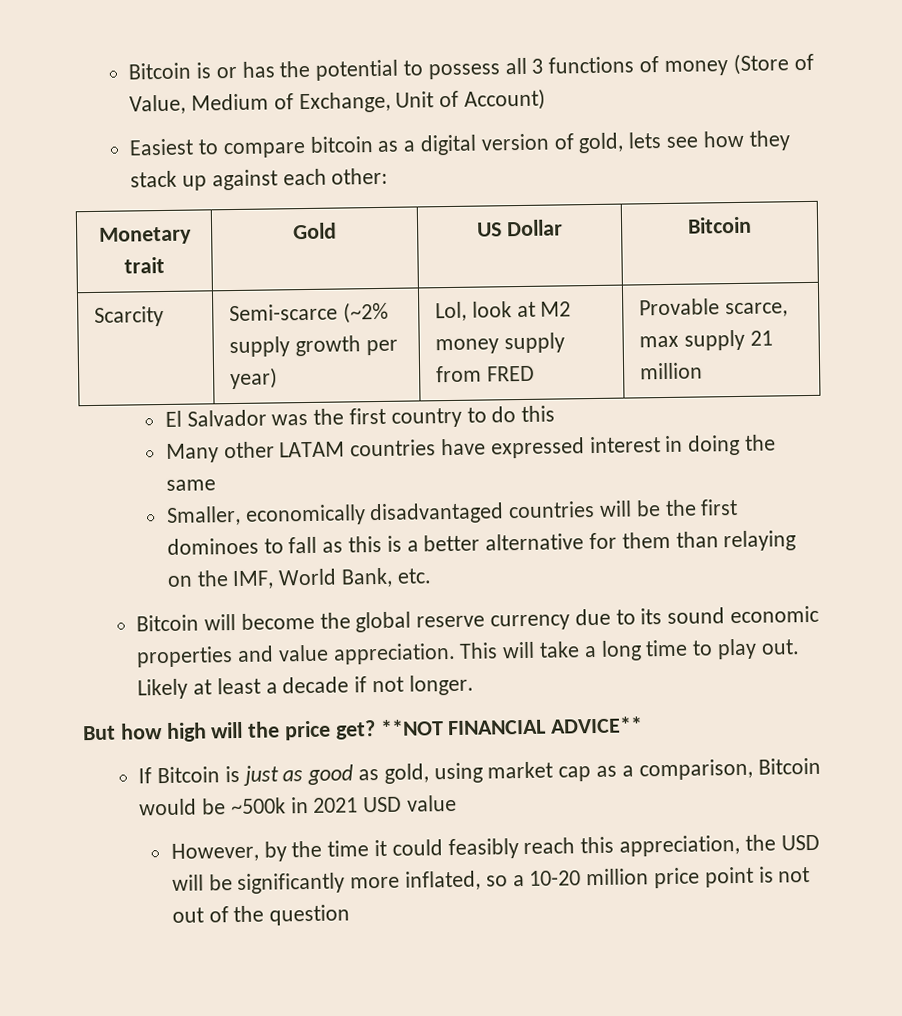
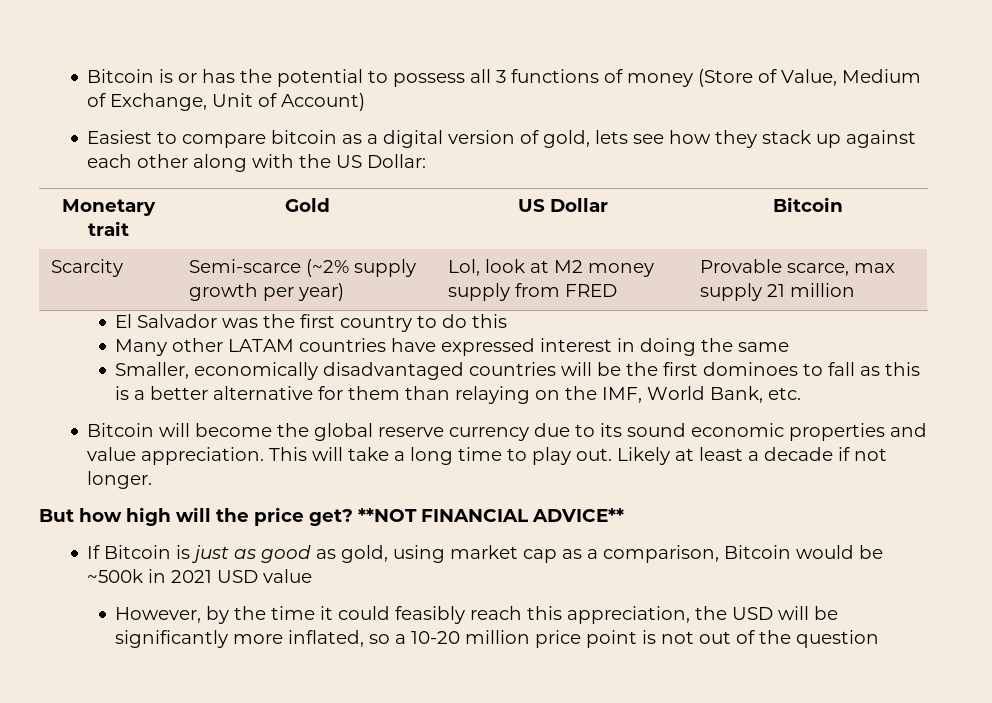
[331,167,389,185] other: -> [137,154,427,172] other along with the US Dollar:

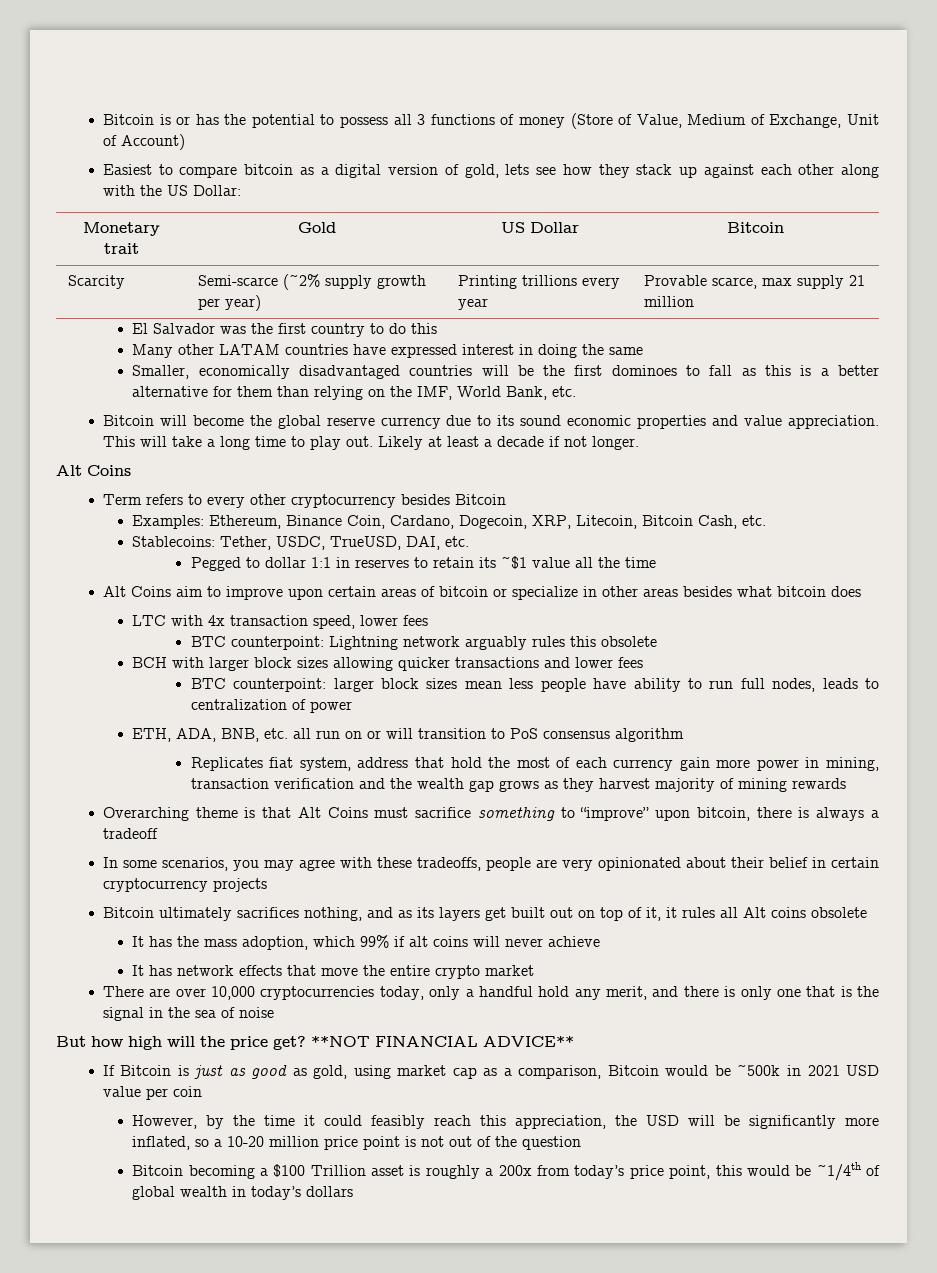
[447,259,654,277] [447,283,617,301] Lol, look at M2 money supply from FRED -> [457,275,620,289] [457,298,488,310] Printing trillions every year
[455,386,531,404] relaying -> [314,386,364,400] relying
(153, 480) none -> [56,465,131,476] [102,494,506,508] [132,515,767,529] [132,536,470,550] [190,556,656,571] [102,586,861,600] [132,615,429,629] [190,636,657,650] [132,657,644,671] [190,678,879,692] [190,699,352,713] [132,728,685,742] [190,757,879,771] [190,778,846,792] [102,807,879,821] [102,828,158,839] [102,857,879,871] [102,878,267,892] [102,907,867,921] [132,935,601,950] [132,965,535,979] [102,986,879,1000] [102,1007,274,1021] // Alt Coins // Term refers to every other cryptocurrency besides Bitcoin // Examples: Ethereum, Binance Coin, Cardano, Dogecoin, XRP, Litecoin, Bitcoin Cash, etc. // Stablecoins: Tether, USDC, TrueUSD, DAI, etc. // Pegged to dollar 1:1 in reserves to retain its ~$1 value all the time // Alt Coins aim to improve upon certain areas of bitcoin or specialize in other areas besides what bitcoin does // LTC with 4x transaction speed, lower fees // BTC counterpoint: Lightning network arguably rules this obsolete // BCH with larger block sizes allowing quicker transactions and lower fees // BTC counterpoint: larger block sizes mean less people have ability to run full nodes, leads to centralization of power // ETH, ADA, BNB, etc. all run on or will transition to PoS consensus algorithm // Replicates fiat system, address that hold the most of each currency gain more power in mining, transaction verification and the wealth gap grows as they harvest majority of mining rewards // Overarching theme is that Alt Coins must sacrifice something to “improve” upon bitcoin, there is always a tradeoff // In some scenarios, you may agree with these tradeoffs, people are very opinionated about their belief in certain cryptocurrency projects // Bitcoin ultimately sacrifices nothing, and as its layers get built out on top of it, it rules all Alt coins obsolete // It has the mass adoption, which 99% if alt coins will never achieve // It has network effects that move the entire crypto market // There are over 10,000 cryptocurrencies today, only a handful hold any merit, and there is only one that is the signal in the sea of noise
(313, 576) none -> [145,1086,202,1100] per coin
(880, 639) none -> [132,1162,880,1181] [132,1186,354,1200] // Bitcoin becoming a $100 Trillion asset is roughly a 200x from today’s price point, this would be ~1/4th of global wealth in today’s dollars

